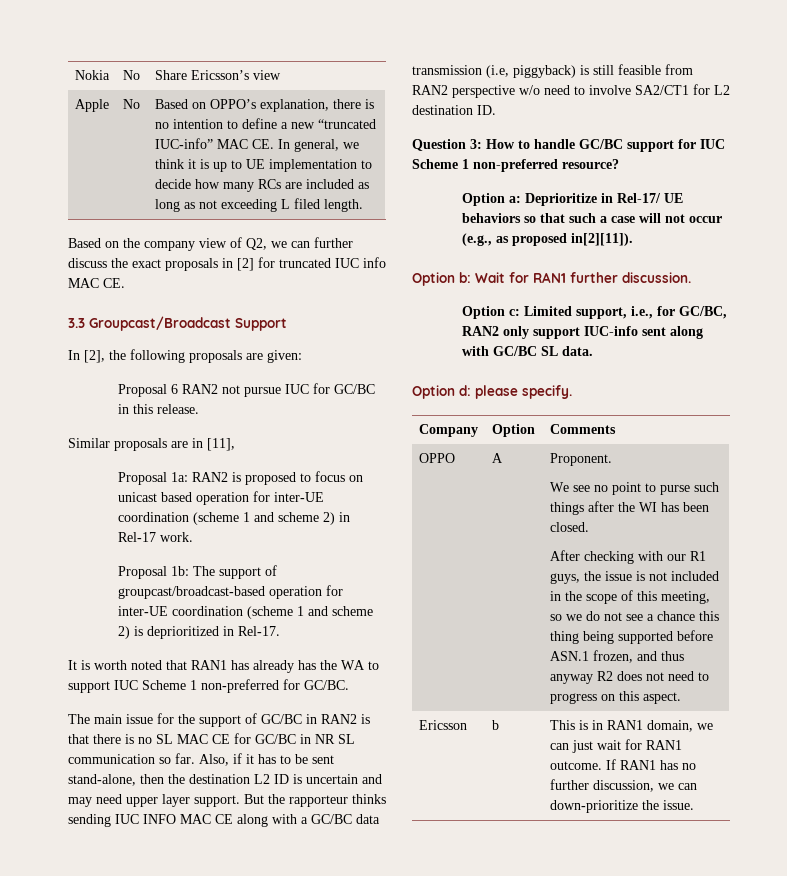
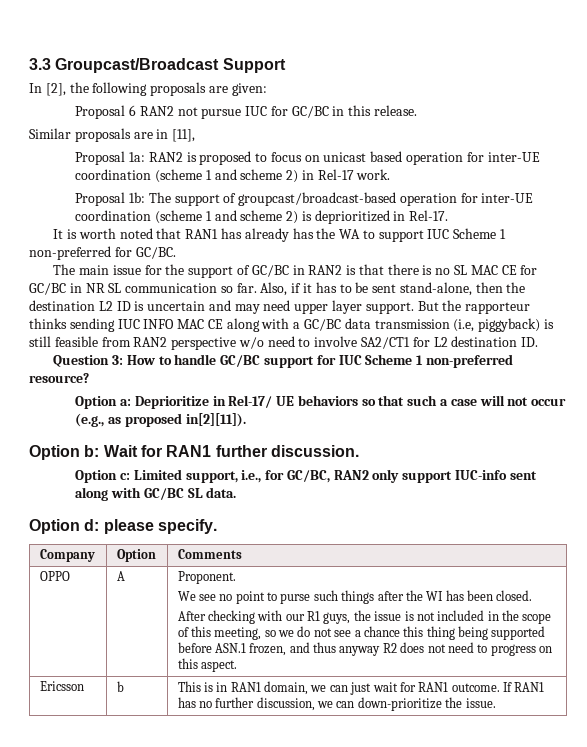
[74,70,110,80] [122,70,140,80] [154,70,281,80] [74,99,109,112] [122,99,140,109] [154,99,374,112] [154,118,376,129] [154,138,359,152] [154,159,372,172] [154,179,369,192] [154,198,363,212] [68,237,353,251] [68,257,386,271] [68,278,125,288] Nokia | No | Share Ericsson’s view // Apple | No | Based on OPPO’s explanation, there is no intention to define a new “truncated IUC-info” MAC CE. In general, we think it is up to UE implementation to decide how many RCs are included as long as not exceeding L filed length. // Based on the company view of Q2, we can further discuss the exact proposals in [2] for truncated IUC info MAC CE. // -> (29, 64) none

